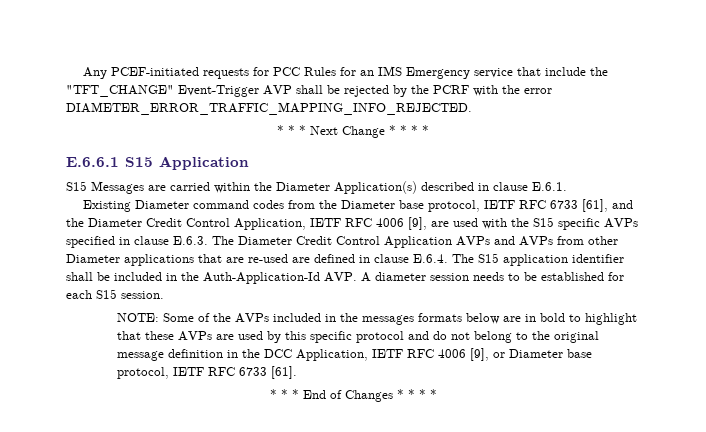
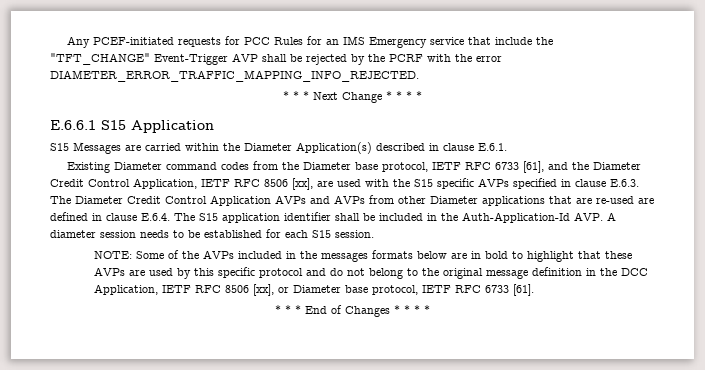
[376,217,427,230] 4006 [9], -> [264,178,313,190] 8506 [xx],
[438,348,490,361] 4006 [9], -> [225,284,275,296] 8506 [xx],

